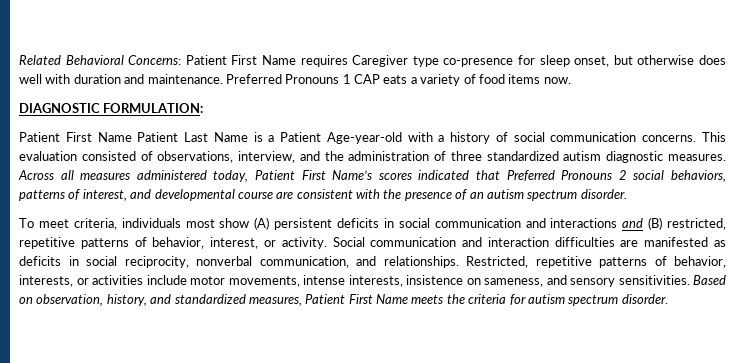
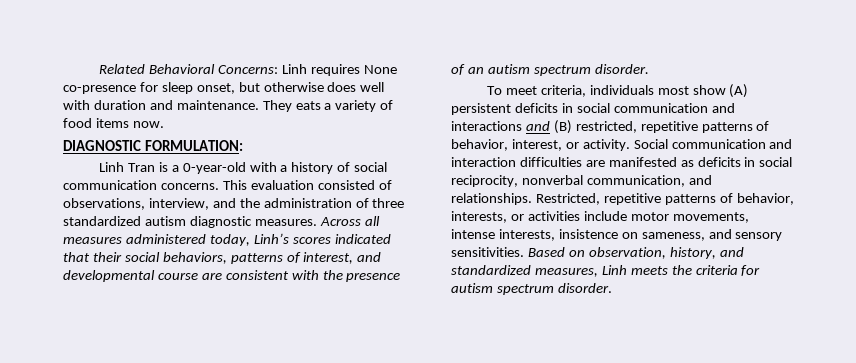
[185,55,439,67] Patient First Name requires Caregiver type -> [281,64,397,76] Linh requires None
[225,74,380,84] Preferred Pronouns 1 CAP -> [262,100,292,112] They
[19,132,402,144] Patient First Name Patient Last Name is a Patient Age-year-old -> [98,162,246,174] Linh Tran is a 0-year-old
[255,170,627,181] Patient First Name’s scores indicated that Preferred Pronouns 2 -> [253,233,391,244] [63,252,122,262] Linh’s scores indicated that their
[305,294,408,304] Patient First Name -> [601,265,627,275] Linh

